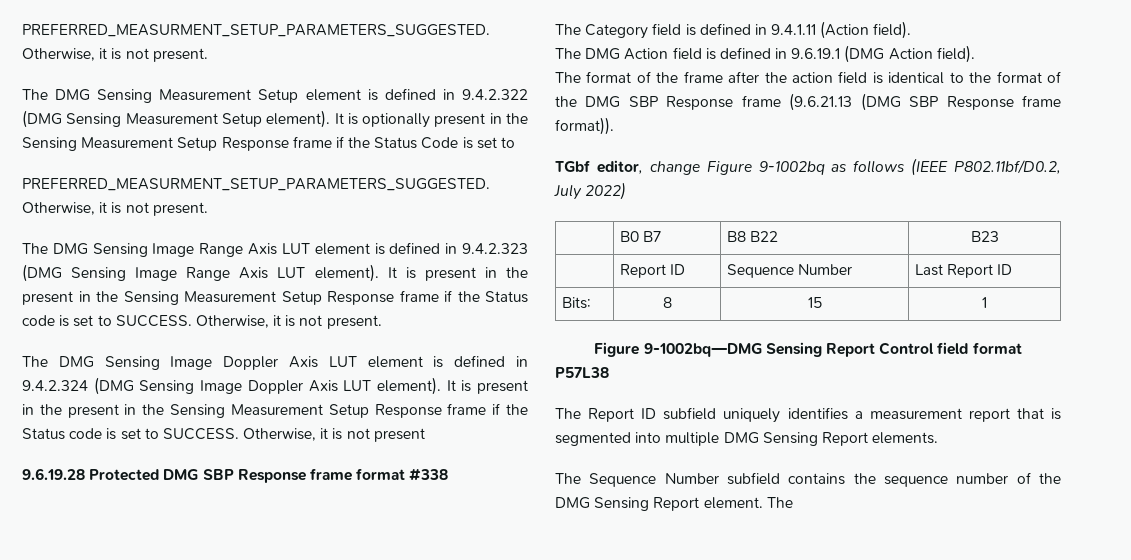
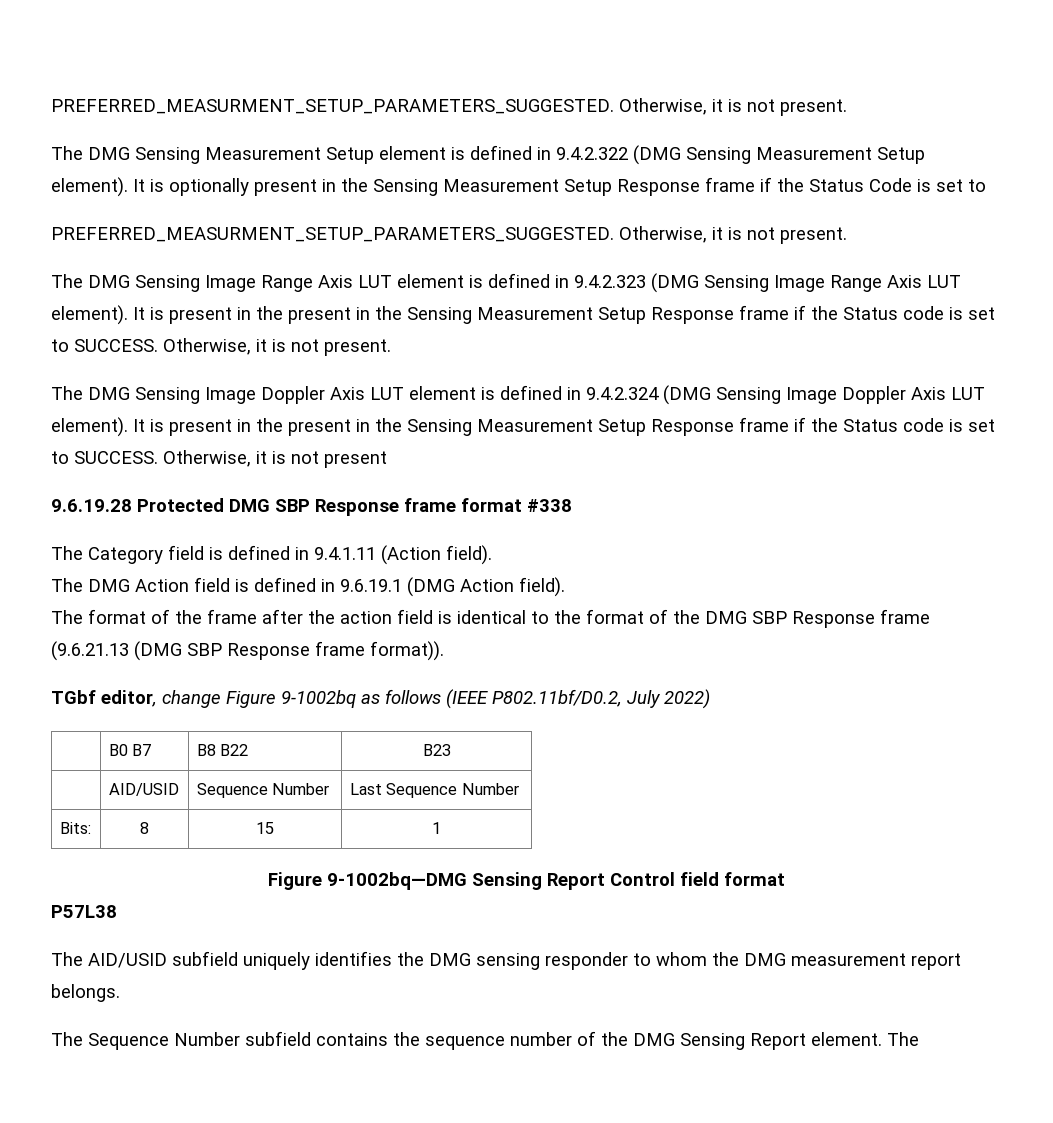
[620,264,686,278] Report ID -> [108,783,179,796] AID/USID
[947,264,1013,278] Report ID -> [386,783,519,798] Sequence Number
[588,408,657,422] Report ID -> [88,953,167,968] AID/USID
[854,408,1061,422] [555,432,939,446] a measurement report that is segmented into multiple DMG Sensing Report elements. -> [397,952,961,970] [51,984,120,1002] the DMG sensing responder to whom the DMG measurement report belongs.

